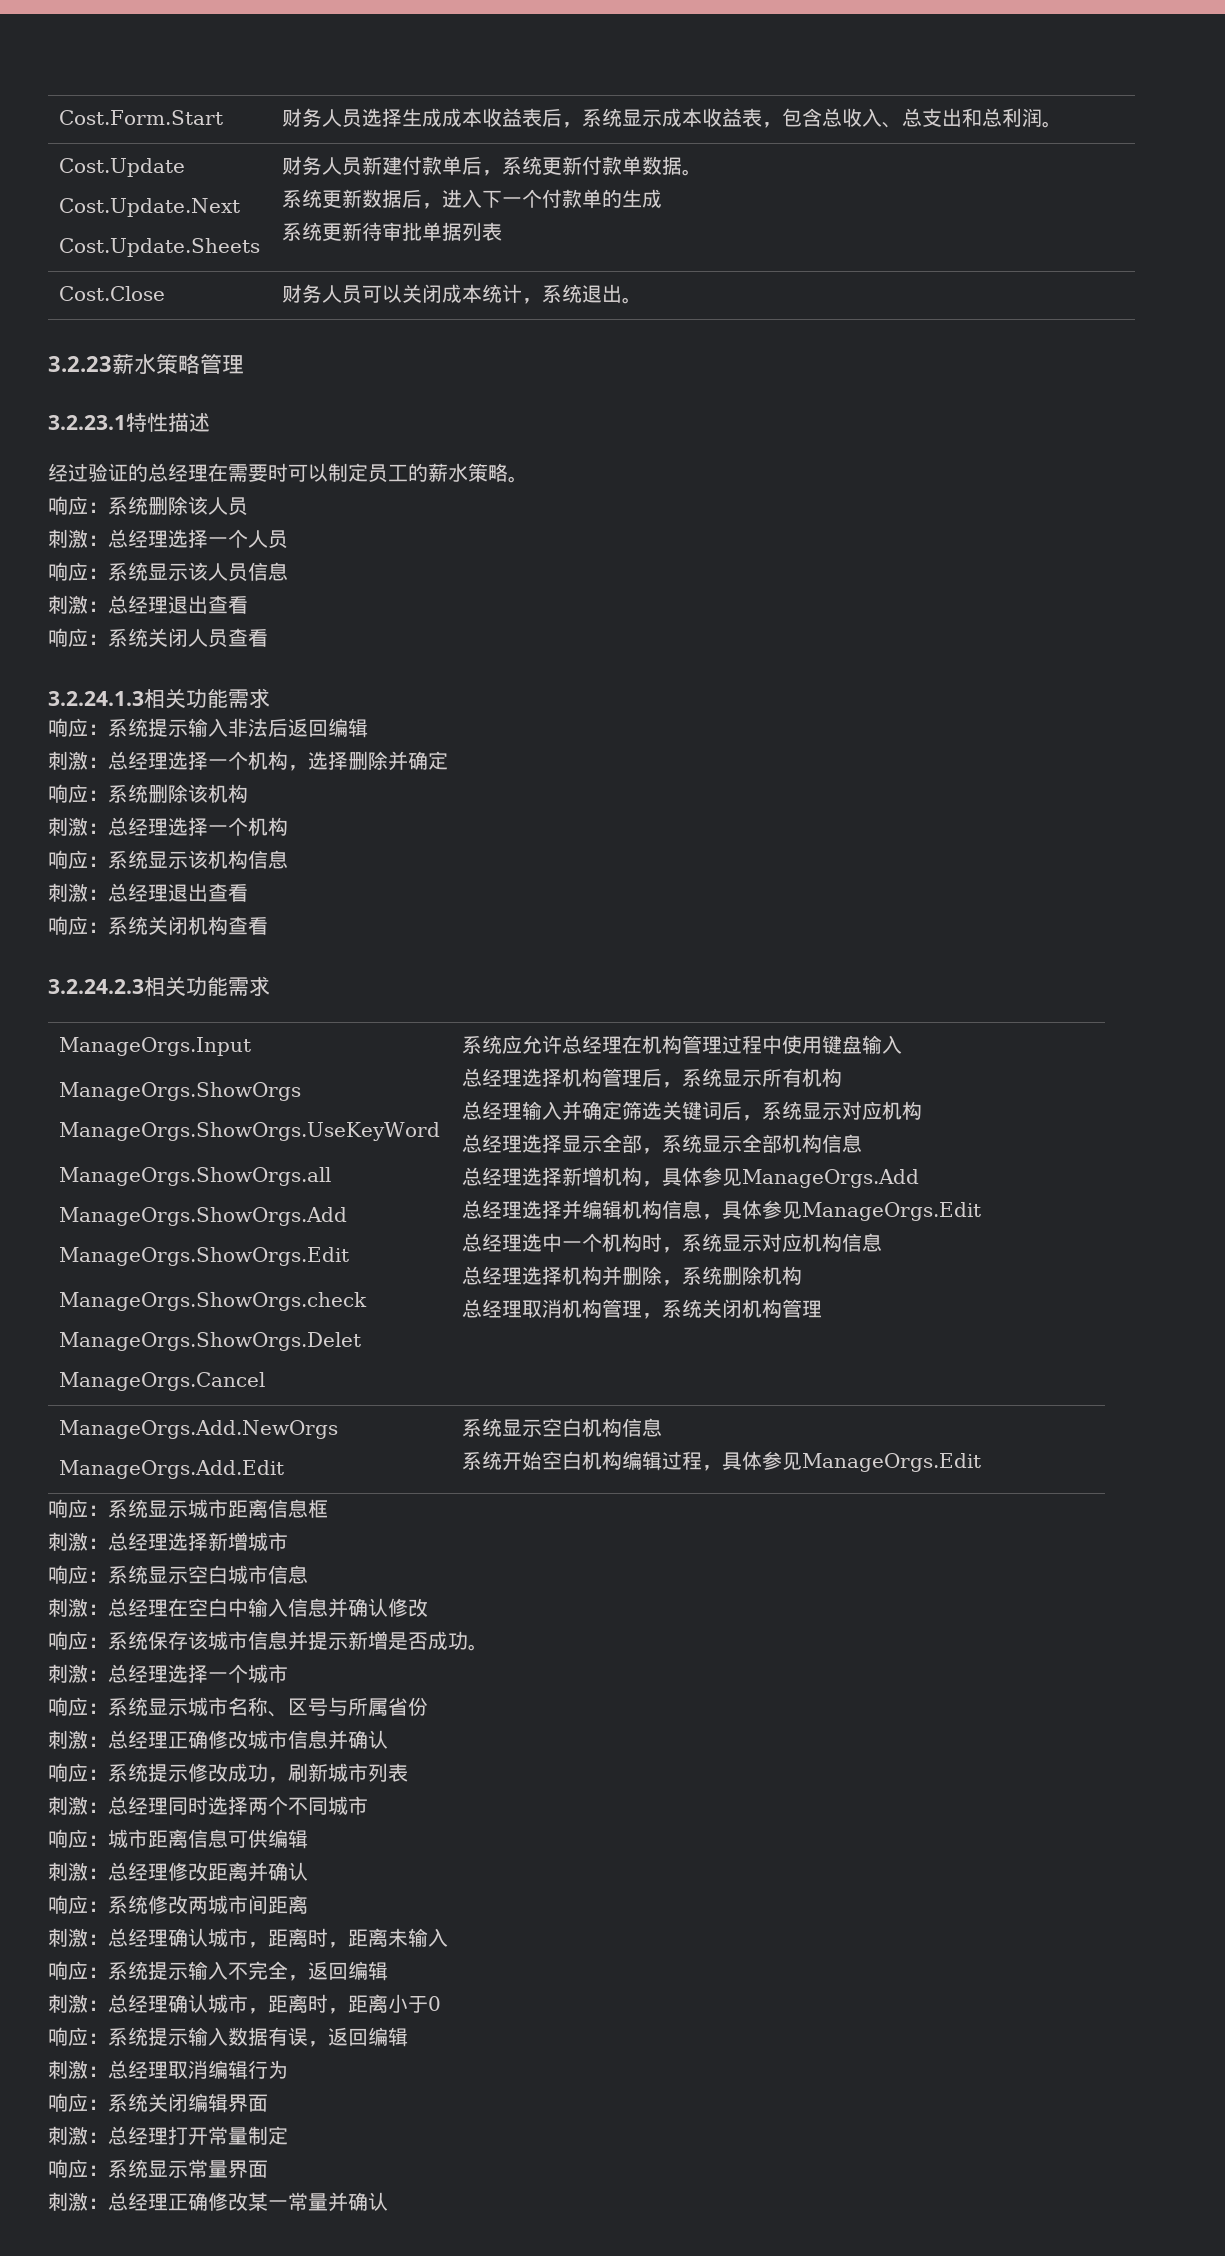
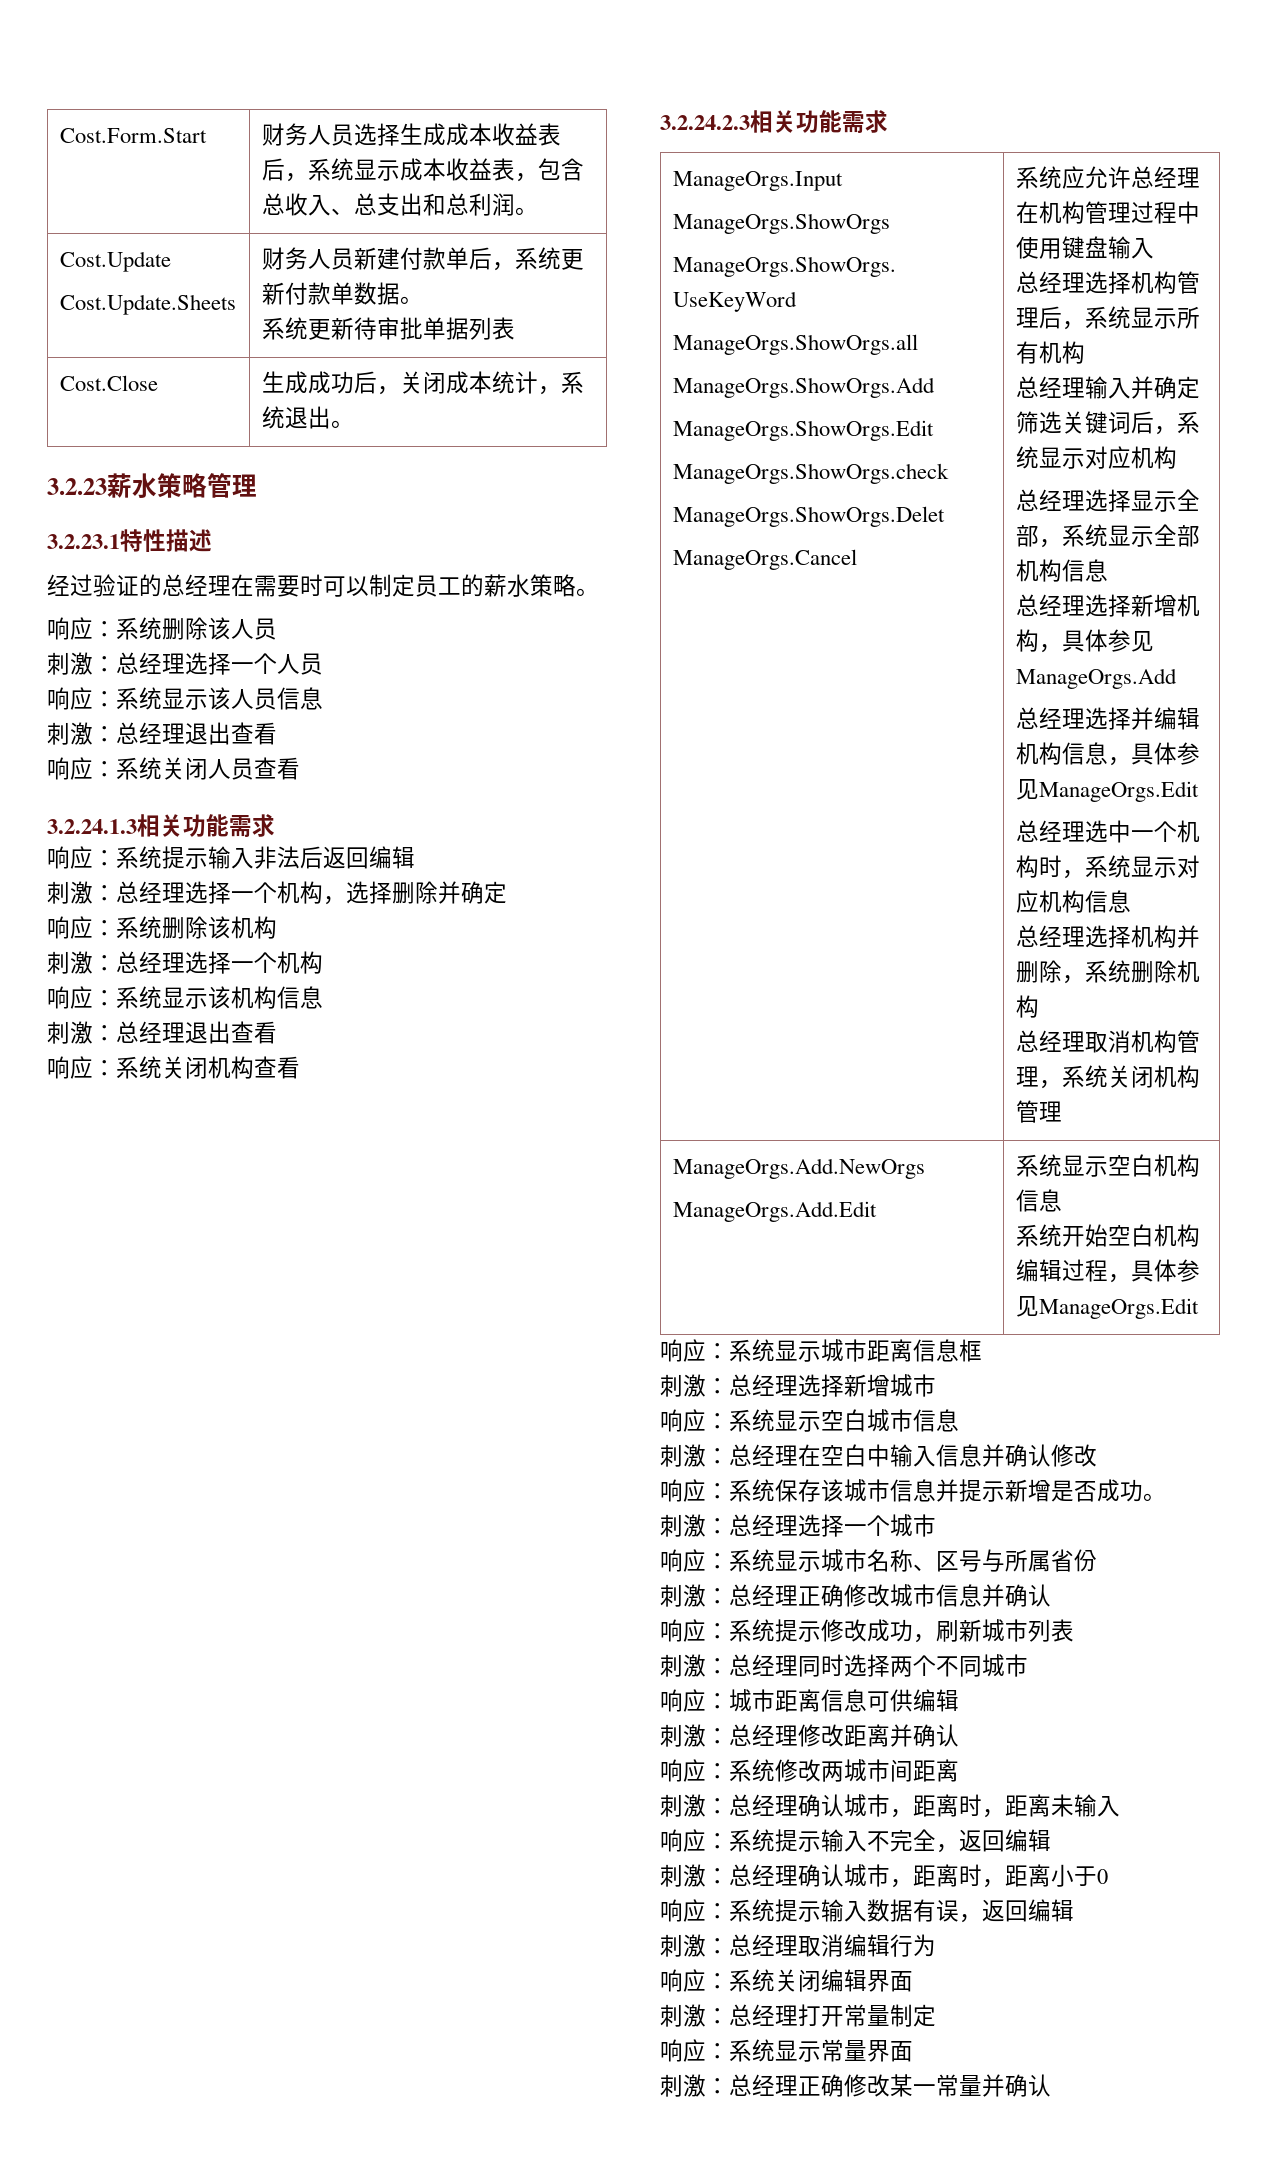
[58,198,240,217] // Cost.Update.Next -> (171, 261) none
[281,189,662,209] // 系统更新数据后，进入下一个付款单的生成 -> (423, 300) none
[281,284,402,304] 财务人员可以 -> [261,371,400,395] 生成成功后，

